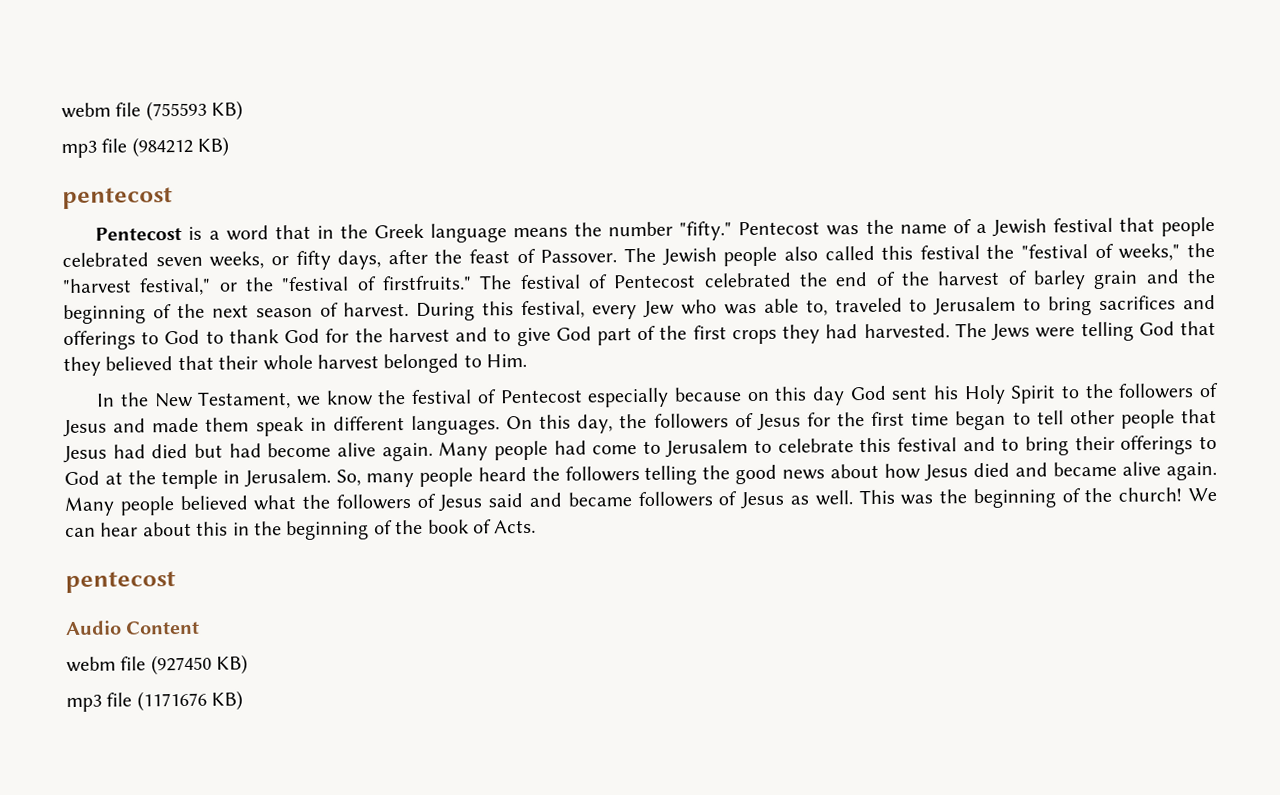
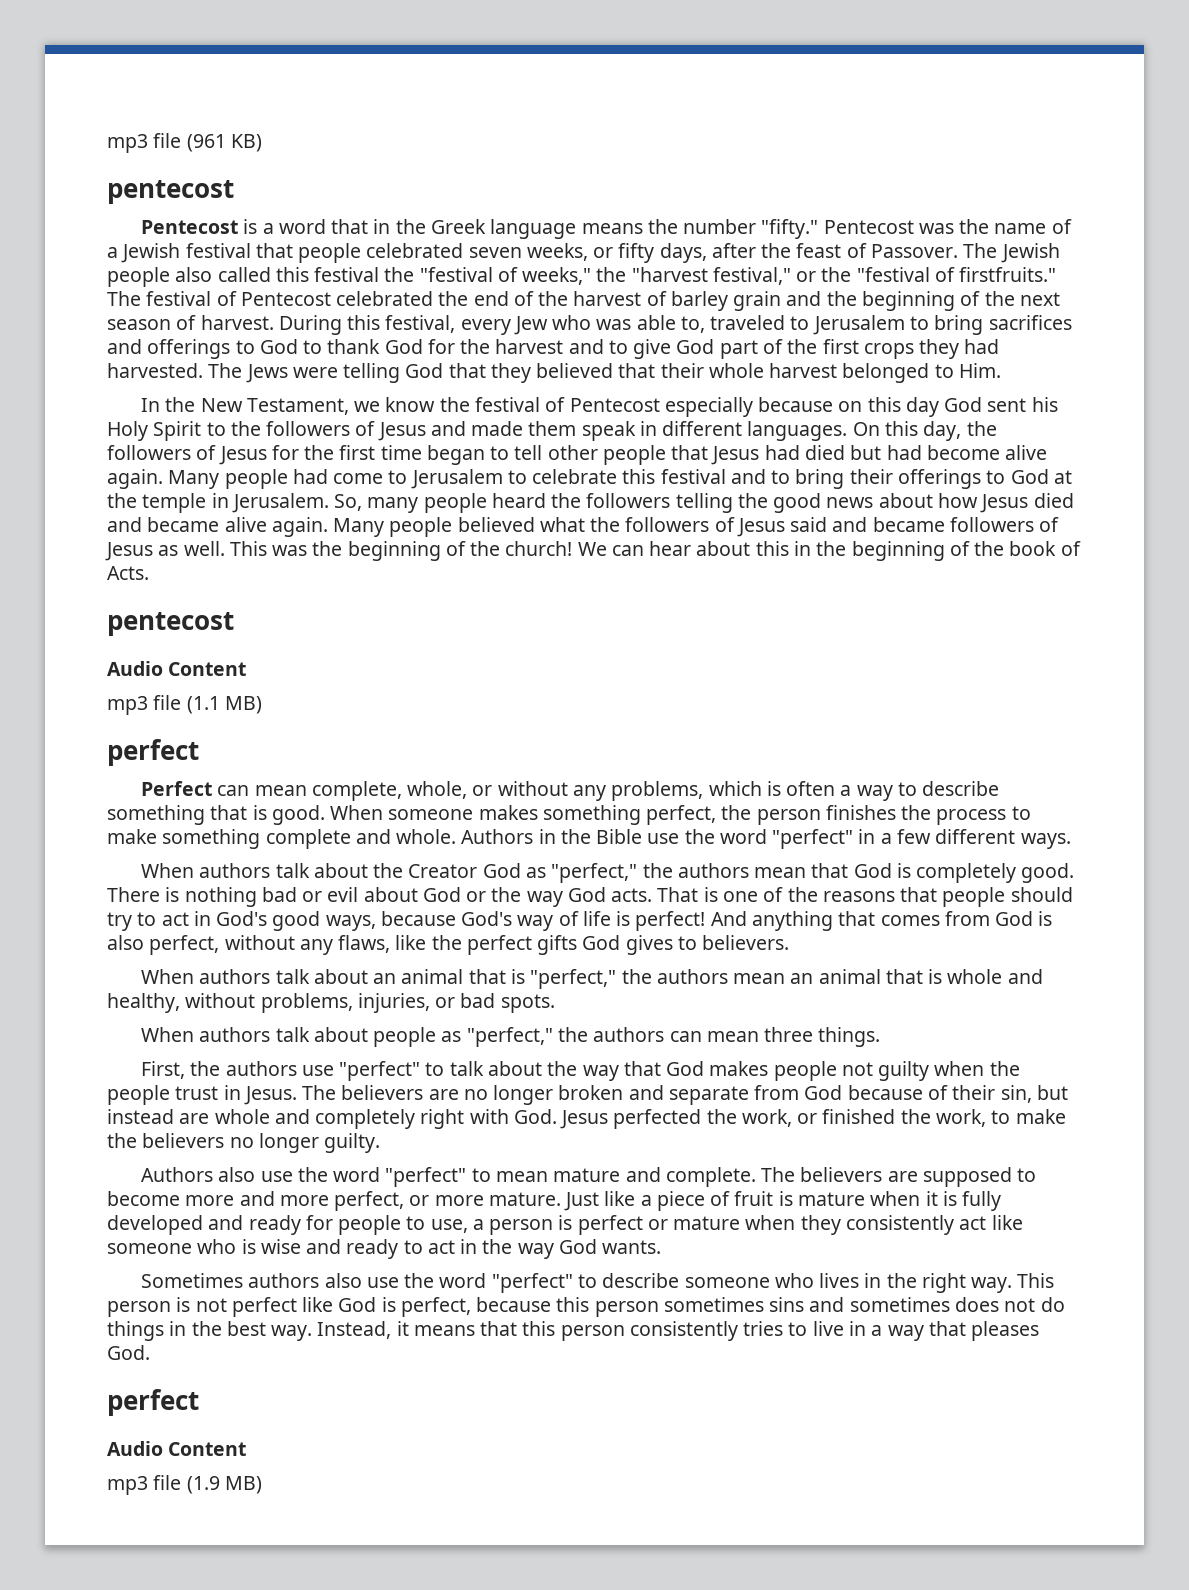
[61,100,244,122] [61,136,193,159] webm file (755593 KB) // mp3 file (984212 -> [107,133,226,153] mp3 file (961
[66,654,249,676] [66,690,244,713] webm file (927450 KB) // mp3 file (1171676 KB) -> [107,695,262,715] [107,739,199,766] [141,781,1000,801] [107,805,1031,825] [107,829,1071,849] [141,863,1075,883] [107,887,1073,907] [107,911,1053,931] [107,935,790,955] [141,969,1043,989] [107,993,555,1013] [141,1027,881,1047] [141,1061,1020,1081] [107,1085,1068,1105] [107,1109,1066,1129] [107,1133,381,1153] [141,1167,1037,1187] [107,1191,1002,1211] [107,1215,1023,1235] [107,1239,662,1259] [141,1273,1055,1293] [107,1297,1065,1317] [107,1321,1040,1341] [107,1345,150,1360] [107,1389,199,1416] [107,1441,247,1456] [107,1475,262,1495] mp3 file (1.1 MB) // perfect // Perfect can mean complete, whole, or without any problems, which is often a way to describe something that is good. When someone makes something perfect, the person finishes the process to make something complete and whole. Authors in the Bible use the word "perfect" in a few different ways. // When authors talk about the Creator God as "perfect," the authors mean that God is completely good. There is nothing bad or evil about God or the way God acts. That is one of the reasons that people should try to act in God's good ways, because God's way of life is perfect! And anything that comes from God is also perfect, without any flaws, like the perfect gifts God gives to believers. // When authors talk about an animal that is "perfect," the authors mean an animal that is whole and healthy, without problems, injuries, or bad spots. // When authors talk about people as "perfect," the authors can mean three things. // First, the authors use "perfect" to talk about the way that God makes people not guilty when the people trust in Jesus. The believers are no longer broken and separate from God because of their sin, but instead are whole and completely right with God. Jesus perfected the work, or finished the work, to make the believers no longer guilty. // Authors also use the word "perfect" to mean mature and complete. The believers are supposed to become more and more perfect, or more mature. Just like a piece of fruit is mature when it is fully developed and ready for people to use, a person is perfect or mature when they consistently act like someone who is wise and ready to act in the way God wants. // Sometimes authors also use the word "perfect" to describe someone who lives in the right way. This person is not perfect like God is perfect, because this person sometimes sins and sometimes does not do things in the best way. Instead, it means that this person consistently tries to live in a way that pleases God. // perfect // Audio Content // mp3 file (1.9 MB)

